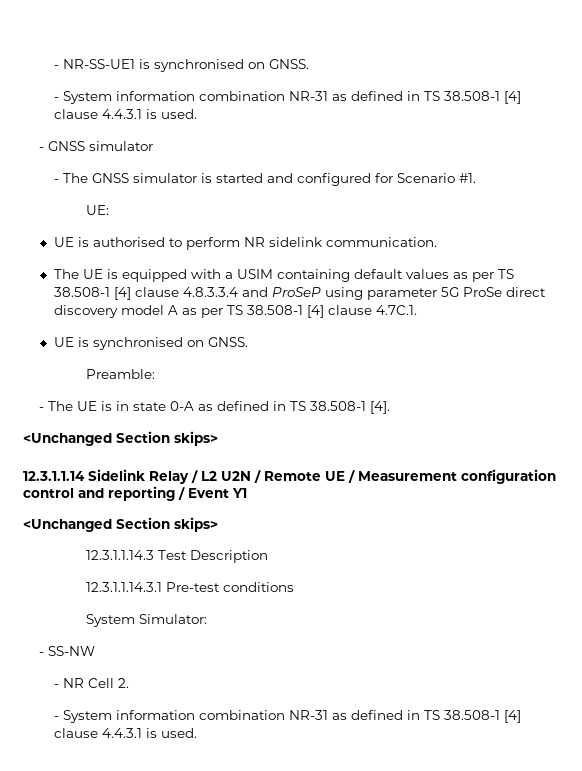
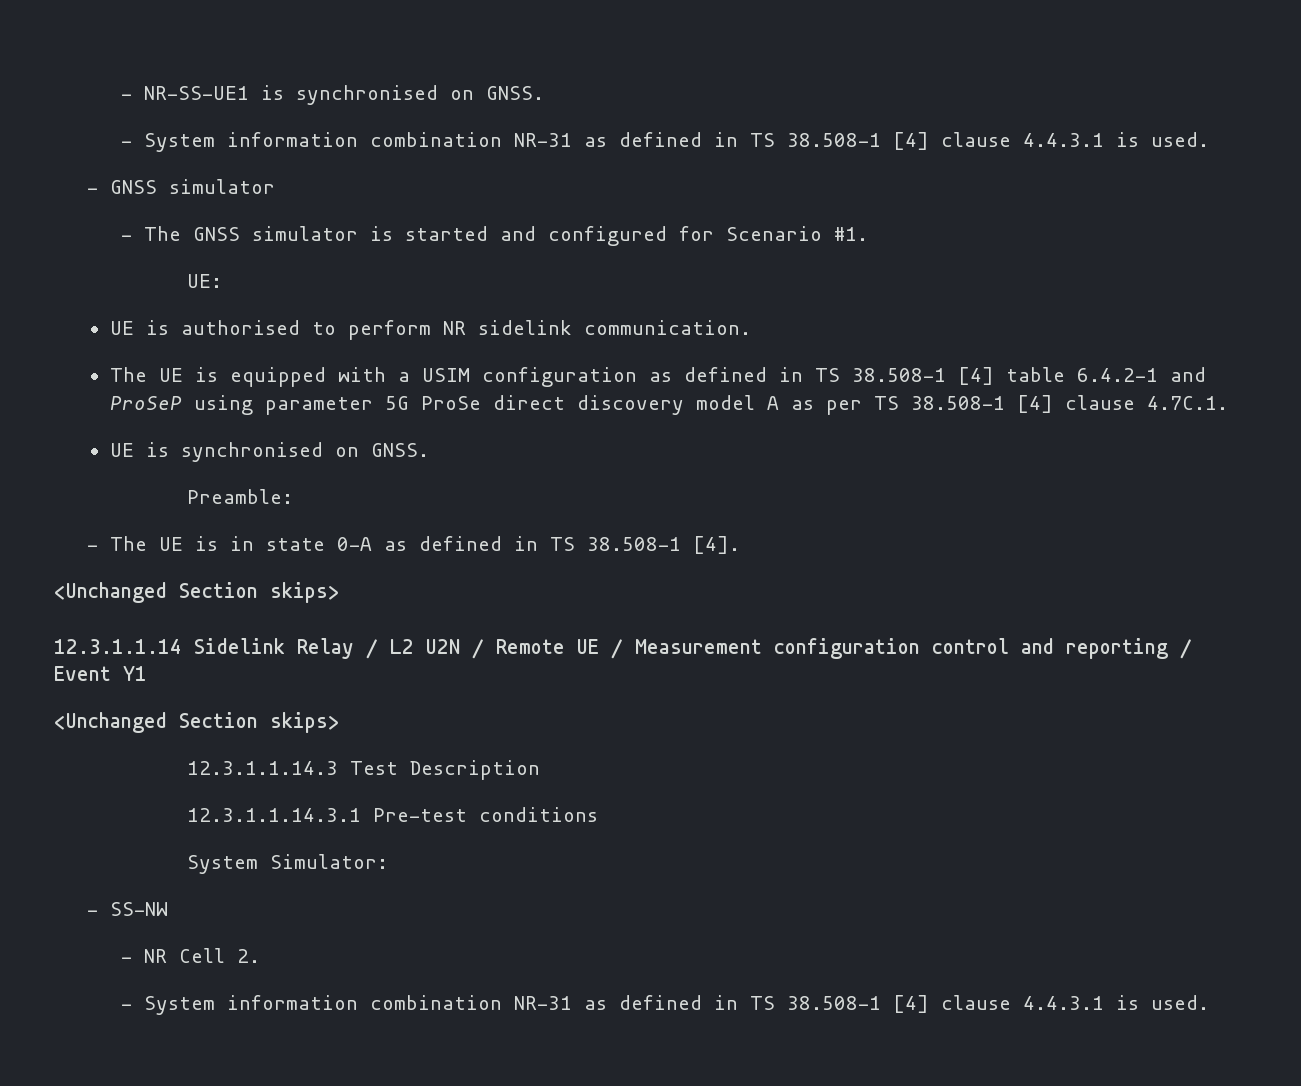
[276,269,514,282] [53,287,238,300] containing default values as per TS 38.508-1 [4] clause 4.8.3.3.4 -> [481,367,1158,387] configuration as defined in TS 38.508-1 [4] table 6.4.2-1

